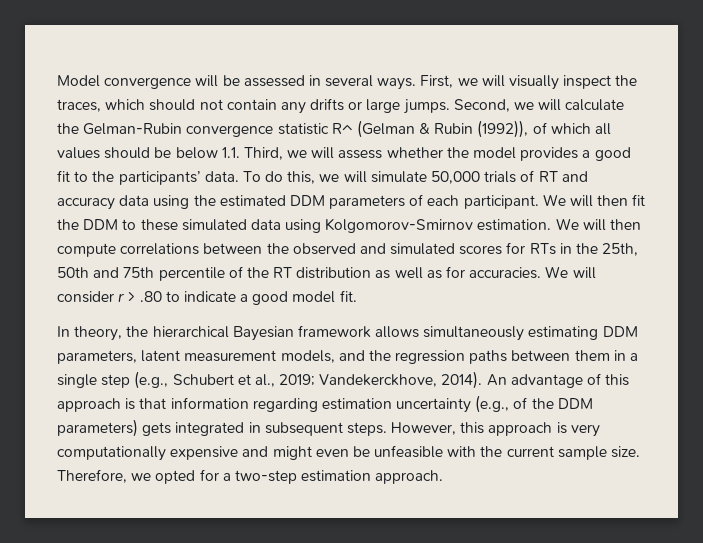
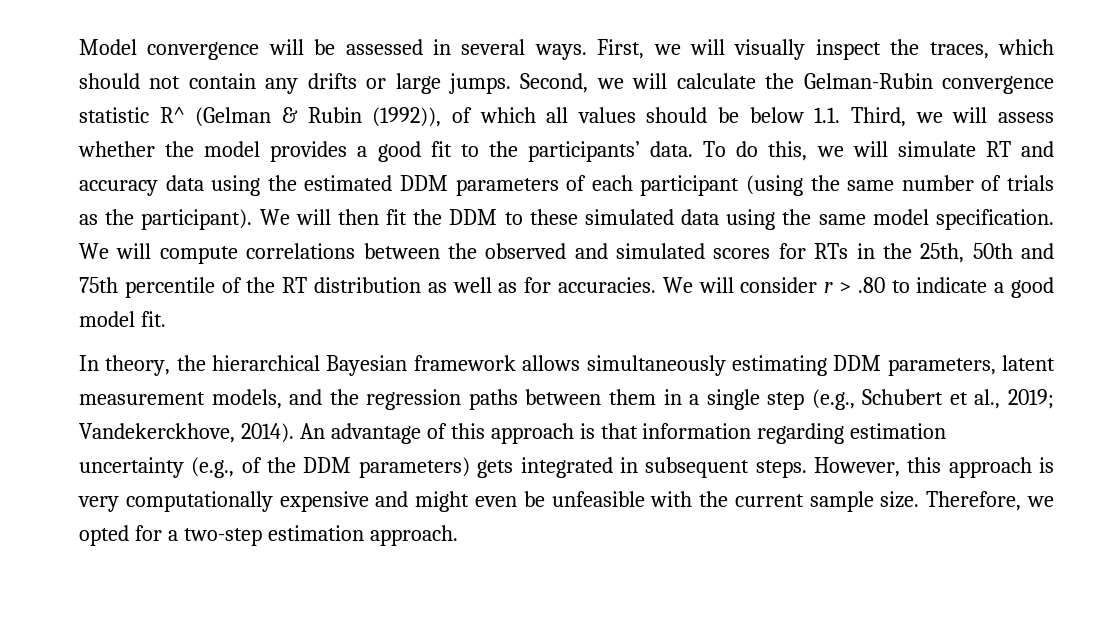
[431,170,535,184] 50,000 trials of -> (976, 149) none
[463,195,539,209] participant. -> [640,175,1055,196] [79,209,253,230] participant (using the same number of trials as the participant).
[325,218,642,233] Kolgomorov-Smirnov estimation. We will then -> [782,209,1054,230] [79,243,152,259] the same model specification. We will

